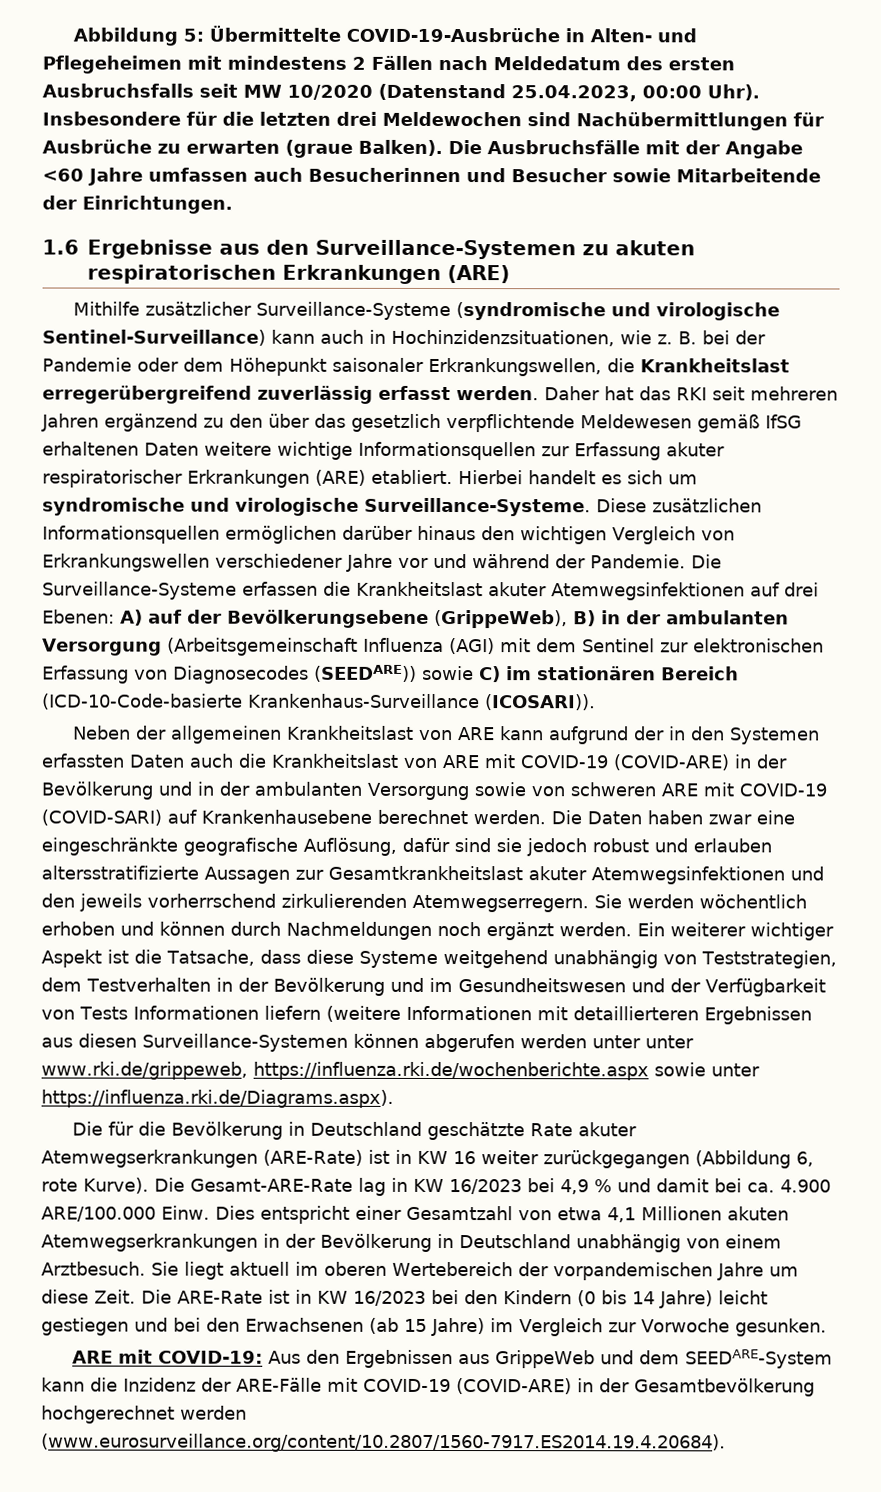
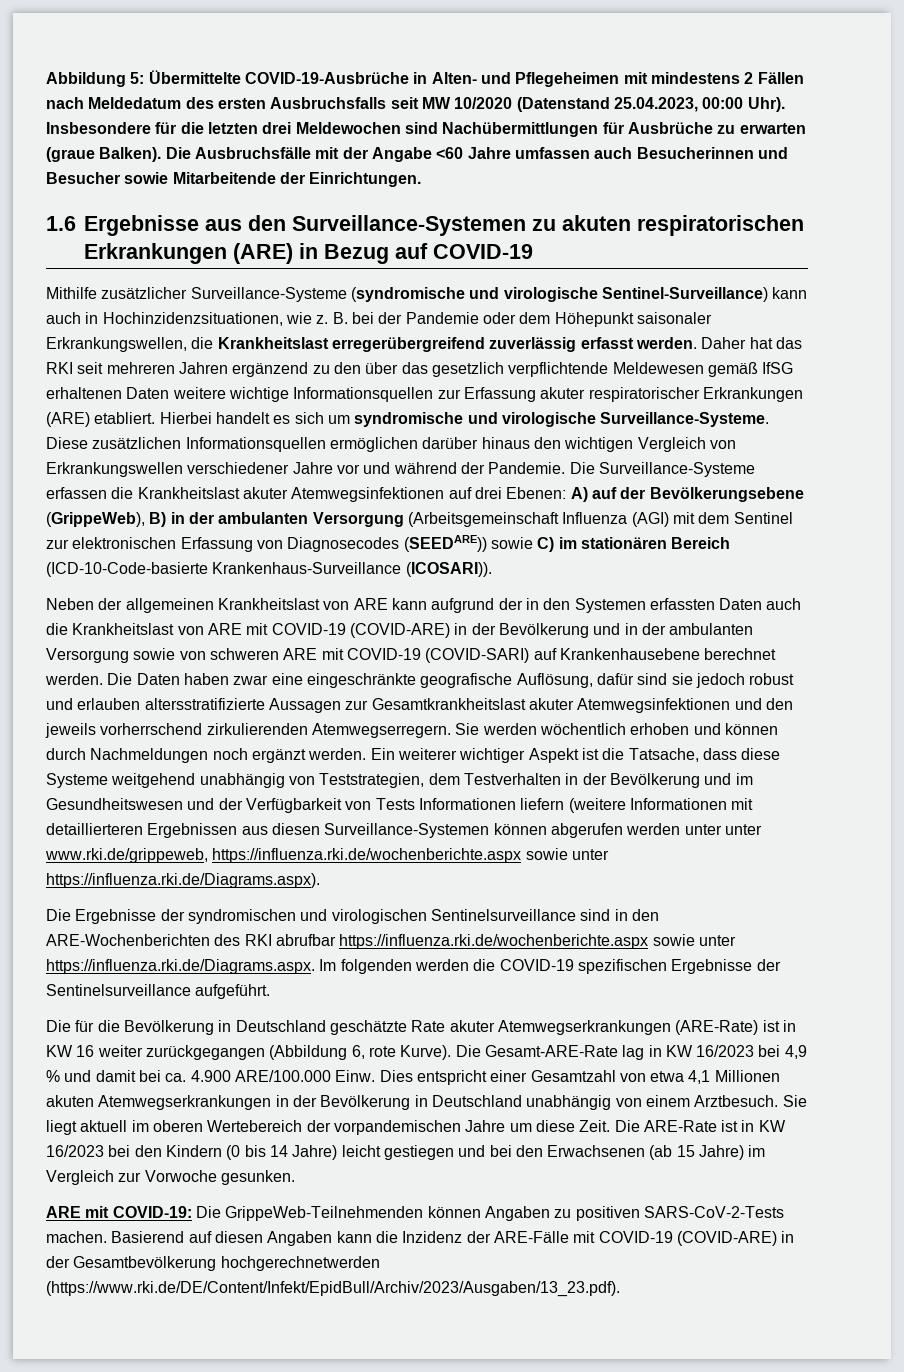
(510, 274) none -> [299,243,533,264] in Bezug auf COVID-19
(394, 1098) none -> [46,909,659,924] [46,934,736,949] [46,959,781,974] [46,984,271,999] // Die Ergebnisse der syndromischen und virologischen Sentinelsurveillance sind in den ARE-Wochenberichten des RKI abrufbar https://influenza.rki.de/wochenberichte.aspx sowie unter https://influenza.rki.de/Diagrams.aspx. Im folgenden werden die COVID-19 spezifischen Ergebnisse der Sentinelsurveillance aufgeführt.
[267,1349,833,1369] Aus den Ergebnissen aus GrippeWeb und dem SEEDARE-System -> [195,1206,784,1221] [46,1231,333,1246] Die GrippeWeb-Teilnehmenden können Angaben zu positiven SARS-CoV-2-Tests machen. Basierend auf diesen Angaben
[41,1405,247,1424] [41,1433,726,1453] hochgerechnet werden (www.eurosurveillance.org/content/10.2807/1560-7917.ES2014.19.4.20684). -> [220,1256,380,1271] [46,1281,620,1297] hochgerechnetwerden (https://www.rki.de/DE/Content/Infekt/EpidBull/Archiv/2023/Ausgaben/13_23.pdf).

